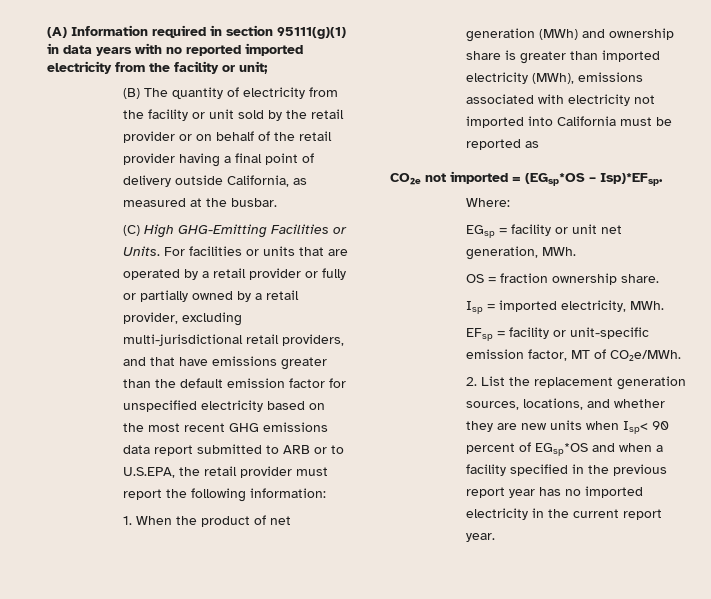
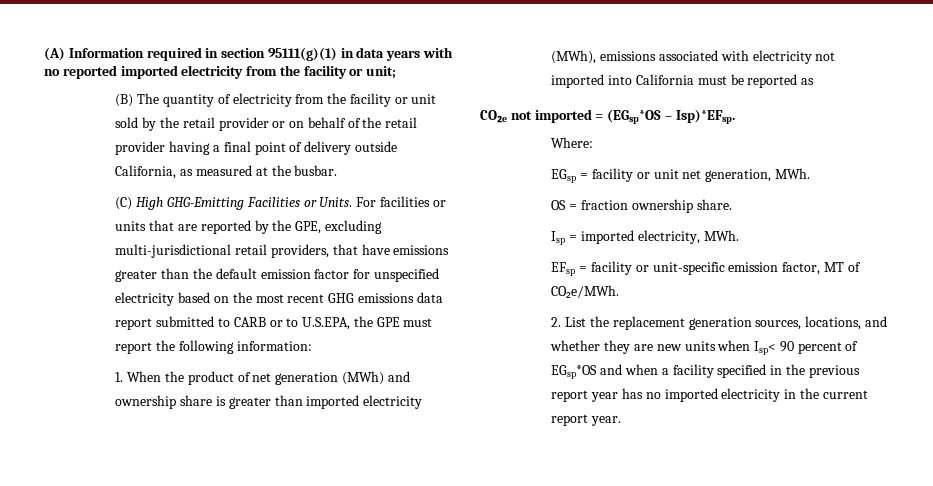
[123,268,347,280] [123,290,300,302] [123,312,179,324] operated by a retail provider or fully or partially owned by a retail provider, -> [200,220,322,234] reported by the GPE,
[123,357,147,366] and -> (329, 251) none
[283,445,311,454] ARB -> [233,317,266,327] CARB
[204,466,293,478] retail provider -> [376,317,400,327] GPE

